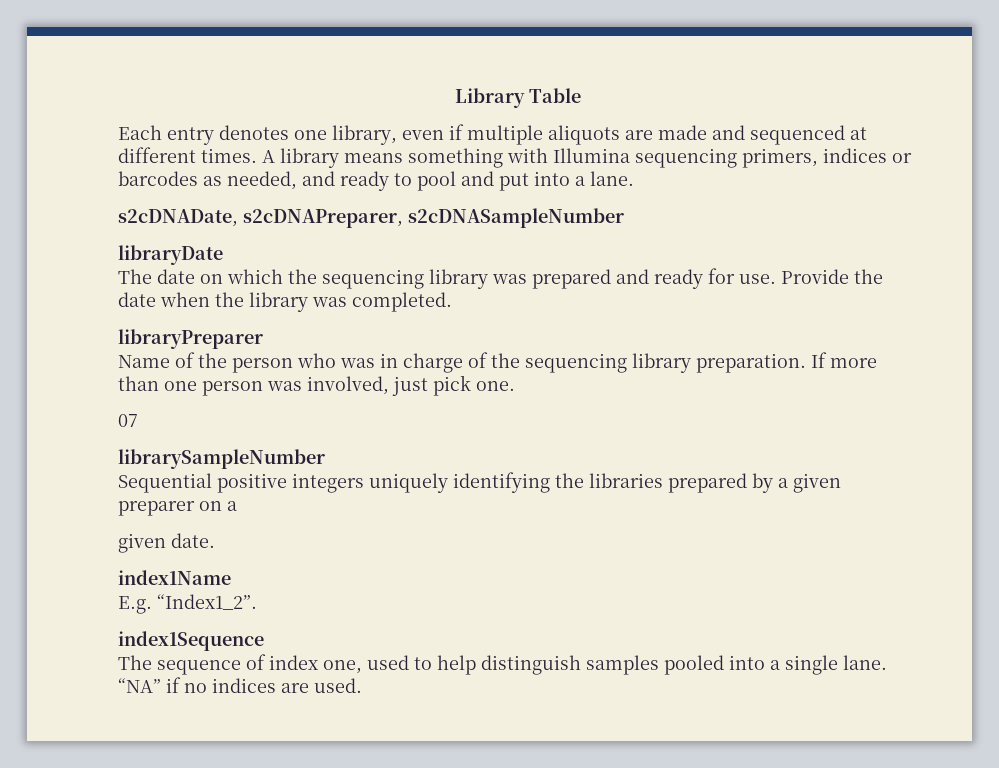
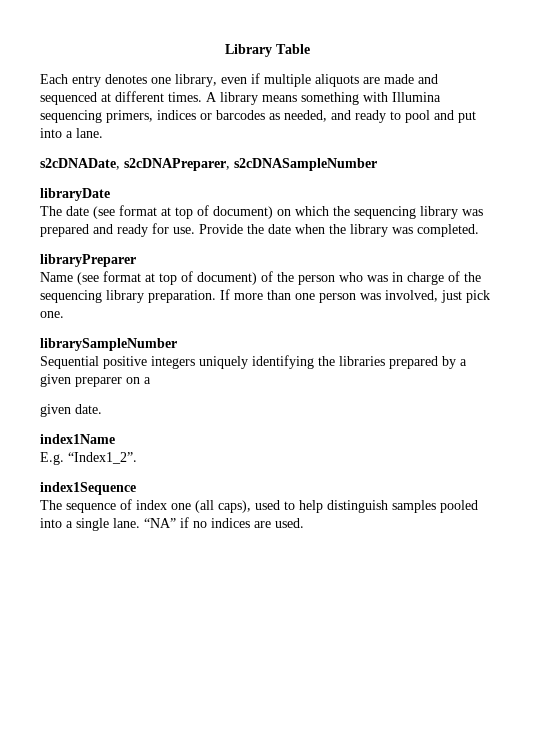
(195, 276) none -> [93,205,273,219] (see format at top of document)
(170, 361) none -> [77,271,257,285] (see format at top of document)
[118,414,138,427] // 07 -> (64, 314) none
[323,660,362,674] one, -> [171,500,251,513] one (all caps),

